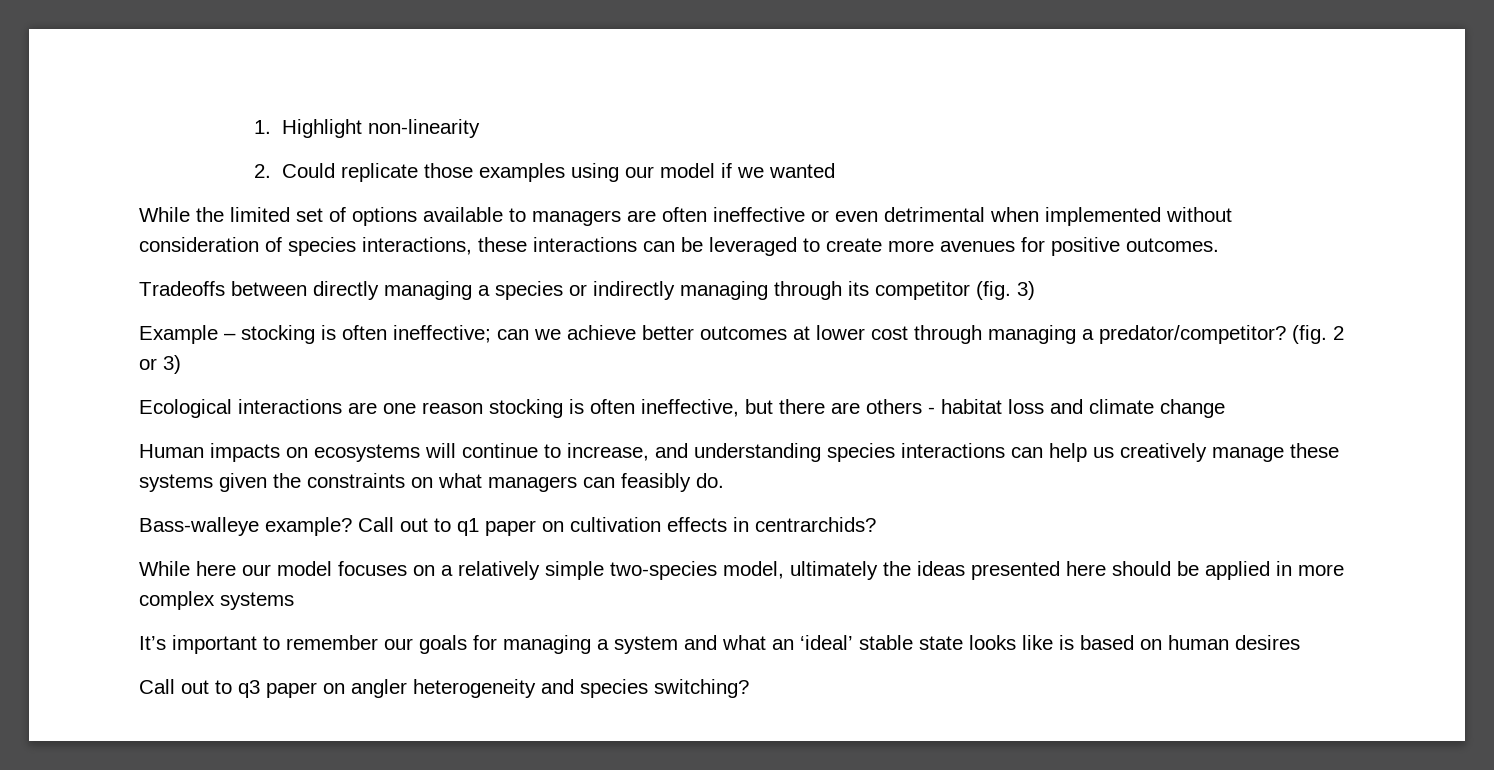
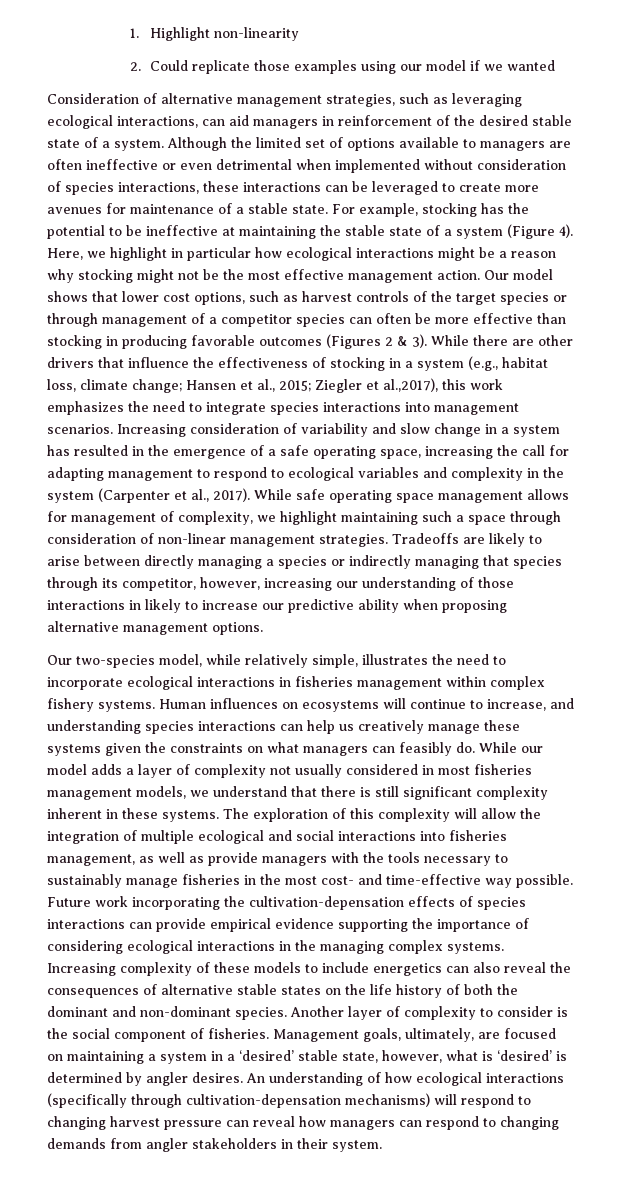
[139,207,190,222] While -> [47,93,522,107] [47,115,572,129] [47,137,227,151] Consideration of alternative management strategies, such as leveraging ecological interactions, can aid managers in reinforcement of the desired stable state of a system. Although
[1051,237,1219,256] [139,281,225,296] positive outcomes. // Tradeoffs -> [130,203,529,217] [47,224,573,239] [47,247,556,261] [47,269,553,283] [47,291,567,305] [47,313,566,327] [47,334,573,349] [47,356,548,371] [47,378,503,393] [47,401,519,415] [47,423,560,437] [47,445,569,459] [47,467,564,481] [47,488,569,503] [47,511,561,525] [47,533,542,547] [47,556,80,566] maintenance of a stable state. For example, stocking has the potential to be ineffective at maintaining the stable state of a system (Figure 4). Here, we highlight in particular how ecological interactions might be a reason why stocking might not be the most effective management action. Our model shows that lower cost options, such as harvest controls of the target species or through management of a competitor species can often be more effective than stocking in producing favorable outcomes (Figures 2 & 3). While there are other drivers that influence the effectiveness of stocking in a system (e.g., habitat loss, climate change; Hansen et al., 2015; Ziegler et al.,2017), this work emphasizes the need to integrate species interactions into management scenarios. Increasing consideration of variability and slow change in a system has resulted in the emergence of a safe operating space, increasing the call for adapting management to respond to ecological variables and complexity in the system (Carpenter et al., 2017). While safe operating space management allows for management of complexity, we highlight maintaining such a space through consideration of non-linear management strategies. Tradeoffs are likely to arise
[774,281,1035,300] [139,325,1344,344] [139,355,181,374] [139,399,1225,418] [139,443,280,462] through its competitor (fig. 3) // Example – stocking is often ineffective; can we achieve better outcomes at lower cost through managing a predator/competitor? (fig. 2 or 3) // Ecological interactions are one reason stocking is often ineffective, but there are others - habitat loss and climate change // Human impacts -> [483,555,562,569] [47,577,514,591] [47,599,507,613] [47,621,263,635] [47,654,506,668] [47,676,545,690] [47,698,278,712] that species through its competitor, however, increasing our understanding of those interactions in likely to increase our predictive ability when proposing alternative management options. // Our two-species model, while relatively simple, illustrates the need to incorporate ecological interactions in fisheries management within complex fishery systems. Human influences
[139,517,876,536] [139,561,1344,580] [139,591,294,610] [139,635,1300,654] [139,679,749,698] // Bass-walleye example? Call out to q1 paper on cultivation effects in centrarchids? // While here our model focuses on a relatively simple two-species model, ultimately the ideas presented here should be applied in more complex systems // It’s important to remember our goals for managing a system and what an ‘ideal’ stable state looks like is based on human desires // Call out to q3 paper on angler heterogeneity and species switching? -> [479,742,543,753] [47,764,532,778] [47,786,548,800] [47,808,541,822] [47,830,507,844] [47,852,508,866] [47,874,573,888] [47,896,526,910] [47,918,529,932] [47,940,504,954] [47,962,571,976] [47,984,518,998] [47,1006,568,1020] [47,1028,556,1042] [47,1050,567,1064] [47,1072,564,1086] [47,1093,531,1108] [47,1116,559,1130] [47,1138,382,1152] While our model adds a layer of complexity not usually considered in most fisheries management models, we understand that there is still significant complexity inherent in these systems. The exploration of this complexity will allow the integration of multiple ecological and social interactions into fisheries management, as well as provide managers with the tools necessary to sustainably manage fisheries in the most cost- and time-effective way possible. Future work incorporating the cultivation-depensation effects of species interactions can provide empirical evidence supporting the importance of considering ecological interactions in the managing complex systems. Increasing complexity of these models to include energetics can also reveal the consequences of alternative stable states on the life history of both the dominant and non-dominant species. Another layer of complexity to consider is the social component of fisheries. Management goals, ultimately, are focused on maintaining a system in a ‘desired’ stable state, however, what is ‘desired’ is determined by angler desires. An understanding of how ecological interactions (specifically through cultivation-depensation mechanisms) will respond to changing harvest pressure can reveal how managers can respond to changing demands from angler stakeholders in their system.

